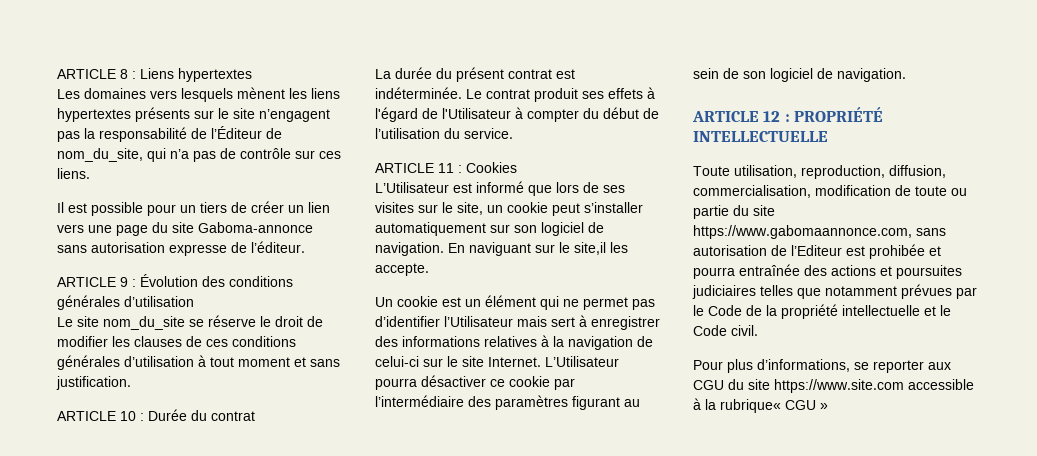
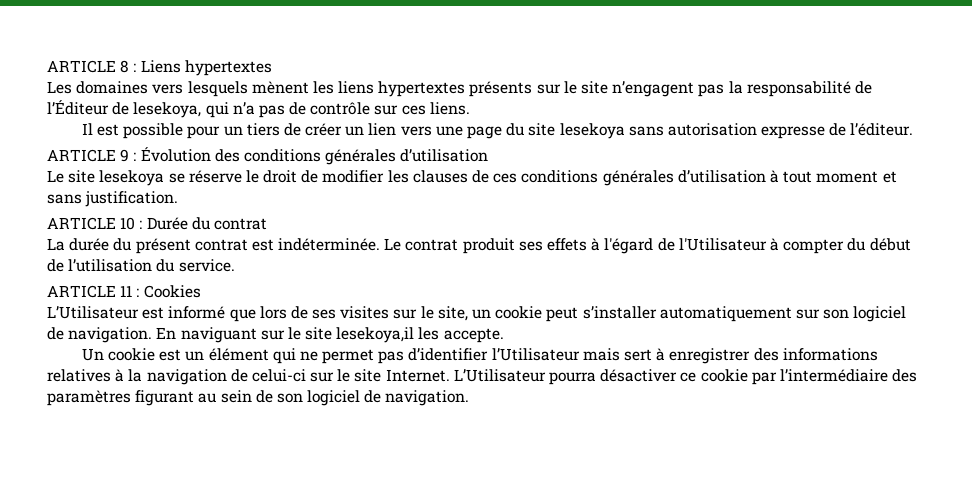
[57,148,143,162] nom_du_site, -> [133,102,202,118] lesekoya,
[198,222,313,233] Gaboma-annonce -> [559,123,625,139] lesekoya
[103,316,185,330] nom_du_site -> [99,170,165,186] lesekoya
[574,242,606,255] site,il -> [305,327,415,343] site lesekoya,il
[692,107,884,122] [693,131,828,142] [693,165,946,179] [693,185,967,198] [693,205,775,219] [693,225,946,239] [693,244,941,259] [693,264,962,279] [692,284,977,299] [693,304,951,319] [693,325,758,336] [693,359,951,373] [693,379,974,393] [693,398,828,413] // ARTICLE 12 : PROPRIÉTÉ INTELLECTUELLE // Toute utilisation, reproduction, diffusion, commercialisation, modification de toute ou partie du site https://www.gabomaannonce.com, sans autorisation de l’Editeur est prohibée et pourra entraînée des actions et poursuites judiciaires telles que notamment prévues par le Code de la propriété intellectuelle et le Code civil. // Pour plus d’informations, se reporter aux CGU du site https://www.site.com accessible à la rubrique« CGU » -> (470, 398) none

